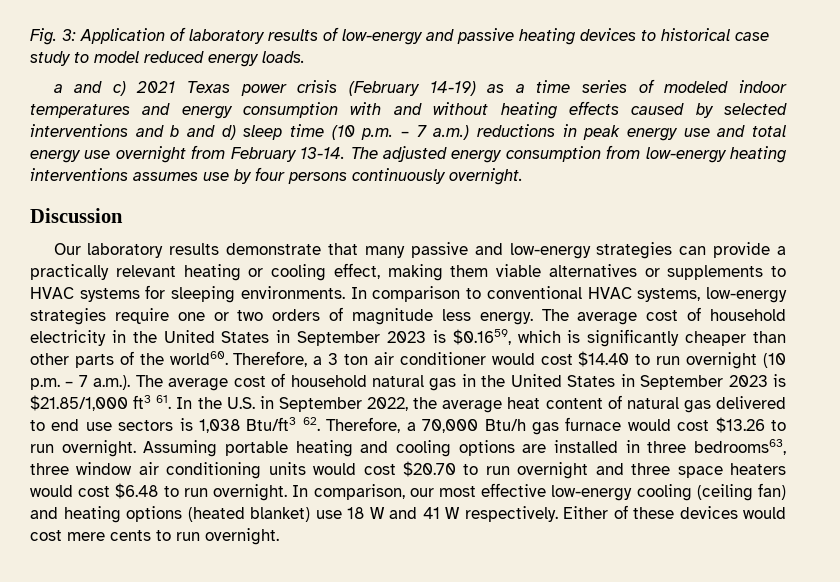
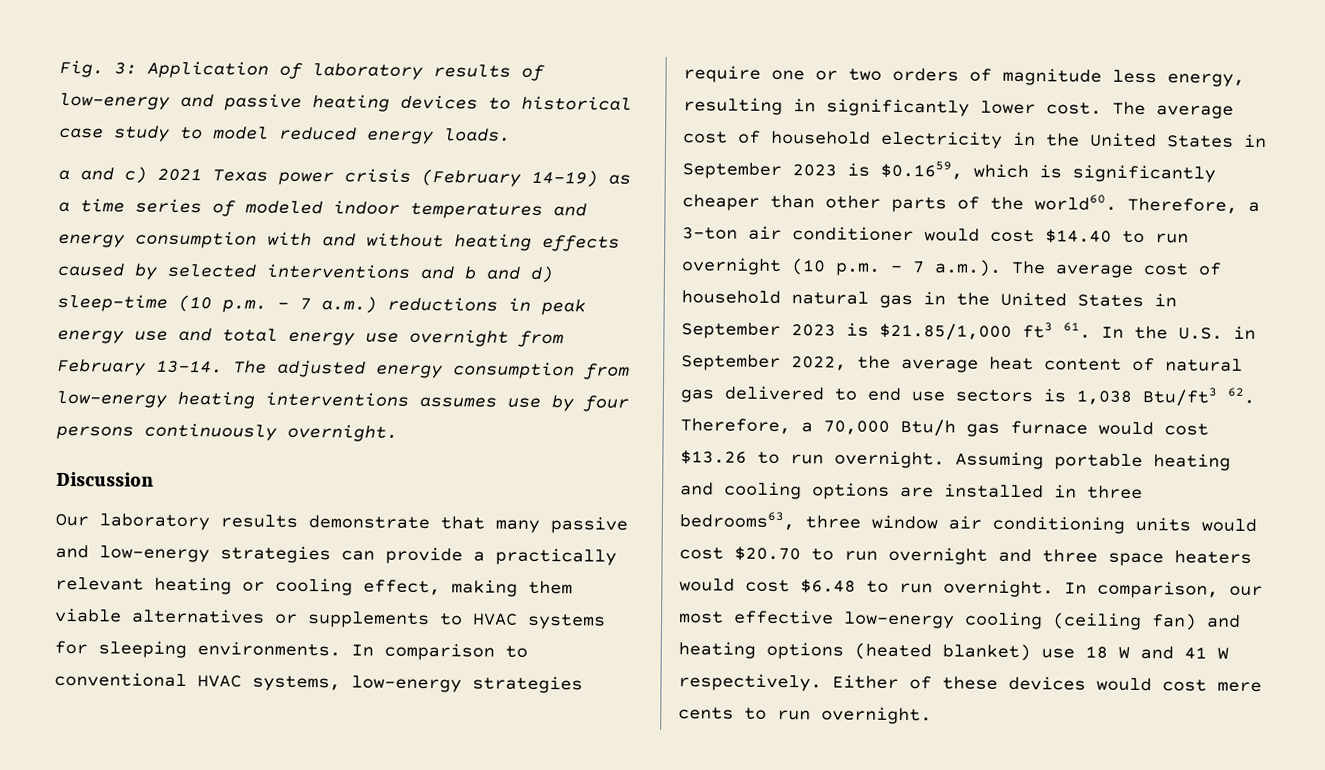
[243,124,324,140] sleep time -> [57,293,168,312] sleep-time
[479,312,533,325] energy. -> [1167,73,1245,87] [683,97,1102,117] energy, resulting in significantly lower cost.
[328,353,369,365] 3 ton -> [682,227,738,240] 3-ton

